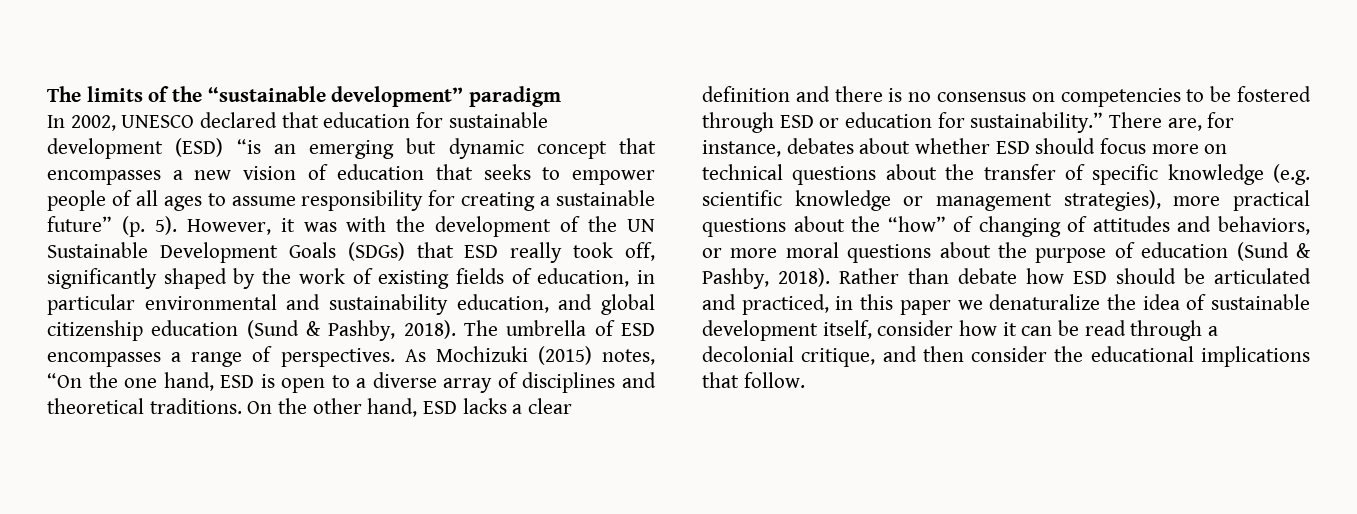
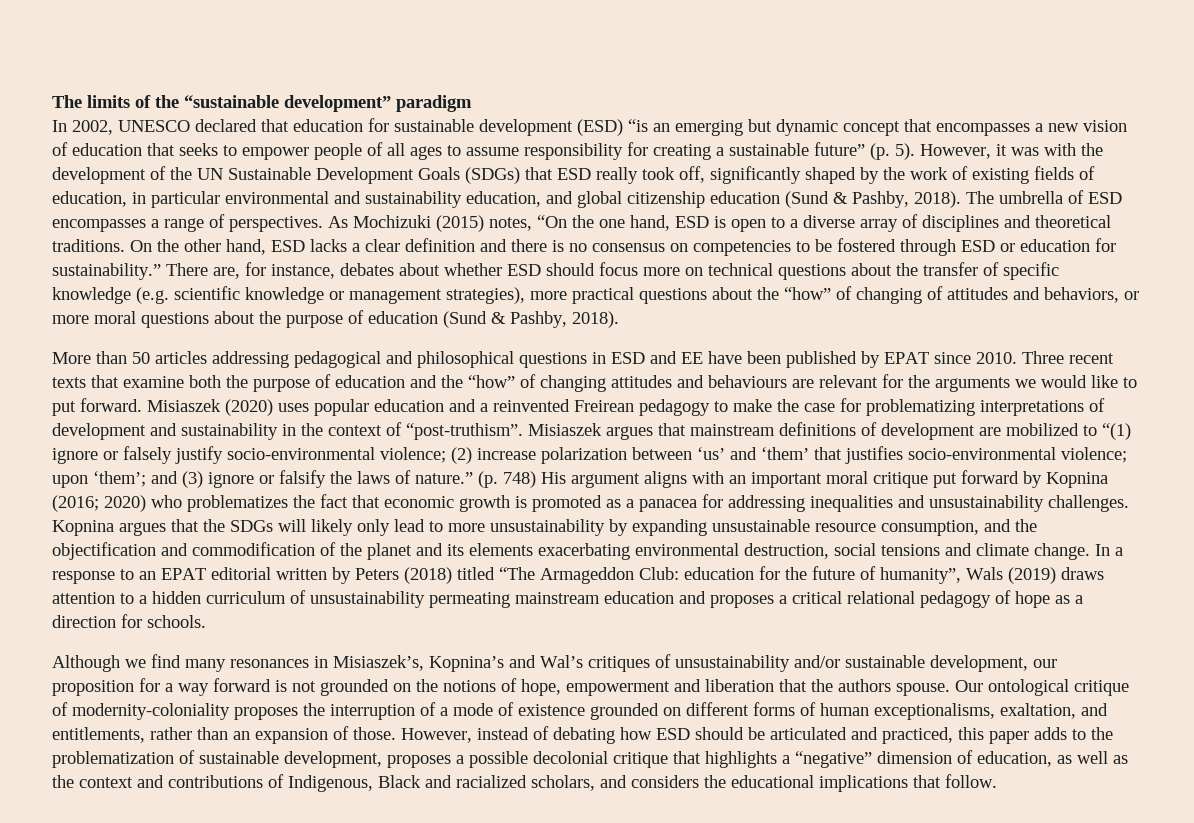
[839,268,1017,284] Rather than debate -> [52,351,1114,368] [52,374,1137,392] [52,398,1105,416] [52,422,1131,440] [52,446,1127,464] [52,470,1108,488] [52,494,1129,512] [52,519,1037,536] [52,542,1123,560] [52,566,1104,584] [52,590,1083,608] [52,614,206,628] [52,654,1057,672] [52,678,1129,696] [52,702,1108,720] [52,726,615,744] // More than 50 articles addressing pedagogical and philosophical questions in ESD and EE have been published by EPAT since 2010. Three recent texts that examine both the purpose of education and the “how” of changing attitudes and behaviours are relevant for the arguments we would like to put forward. Misiaszek (2020) uses popular education and a reinvented Freirean pedagogy to make the case for problematizing interpretations of development and sustainability in the context of “post-truthism”. Misiaszek argues that mainstream definitions of development are mobilized to “(1) ignore or falsely justify socio-environmental violence; (2) increase polarization between ‘us’ and ‘them’ that justifies socio-environmental violence; upon ‘them’; and (3) ignore or falsify the laws of nature.” (p. 748) His argument aligns with an important moral critique put forward by Kopnina (2016; 2020) who problematizes the fact that economic growth is promoted as a panacea for addressing inequalities and unsustainability challenges. Kopnina argues that the SDGs will likely only lead to more unsustainability by expanding unsustainable resource consumption, and the objectification and commodification of the planet and its elements exacerbating environmental destruction, social tensions and climate change. In a response to an EPAT editorial written by Peters (2018) titled “The Armageddon Club: education for the future of humanity”, Wals (2019) draws attention to a hidden curriculum of unsustainability permeating mainstream education and proposes a critical relational pedagogy of hope as a direction for schools. // Although we find many resonances in Misiaszek’s, Kopnina’s and Wal’s critiques of unsustainability and/or sustainable development, our proposition for a way forward is not grounded on the notions of hope, empowerment and liberation that the authors spouse. Our ontological critique of modernity-coloniality proposes the interruption of a mode of existence grounded on different forms of human exceptionalisms, exaltation, and entitlements, rather than an expansion of those. However, instead of debating
[835,296,854,310] in -> (953, 735) none
[957,294,1310,310] [702,320,1219,341] [702,346,1048,367] we denaturalize the idea of sustainable development itself, consider how it can be read through a decolonial critique, and then consider -> [1034,727,1113,740] [52,750,1128,768] [52,774,699,792] adds to the problematization of sustainable development, proposes a possible decolonial critique that highlights a “negative” dimension of education, as well as the context and contributions of Indigenous, Black and racialized scholars, and considers

